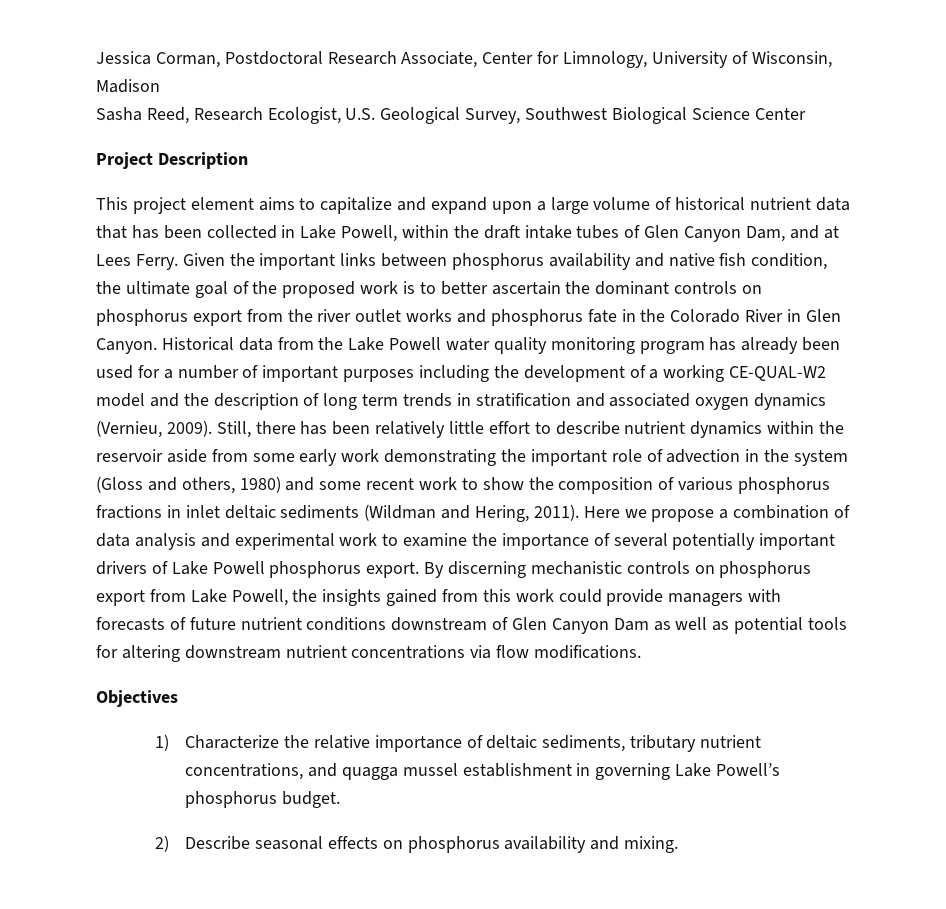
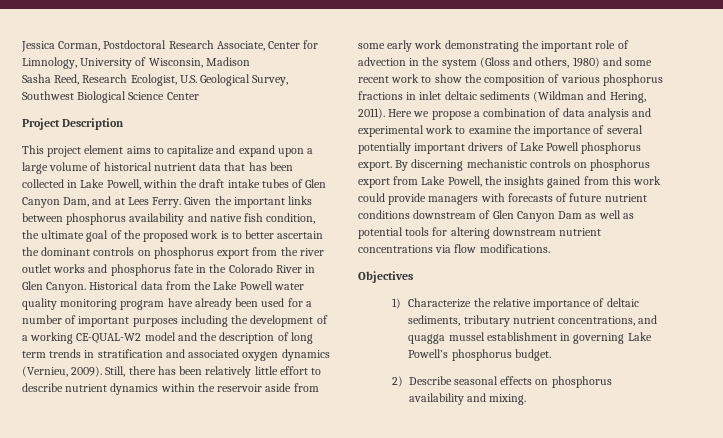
[709,337,737,351] has -> [167,298,193,307] have

